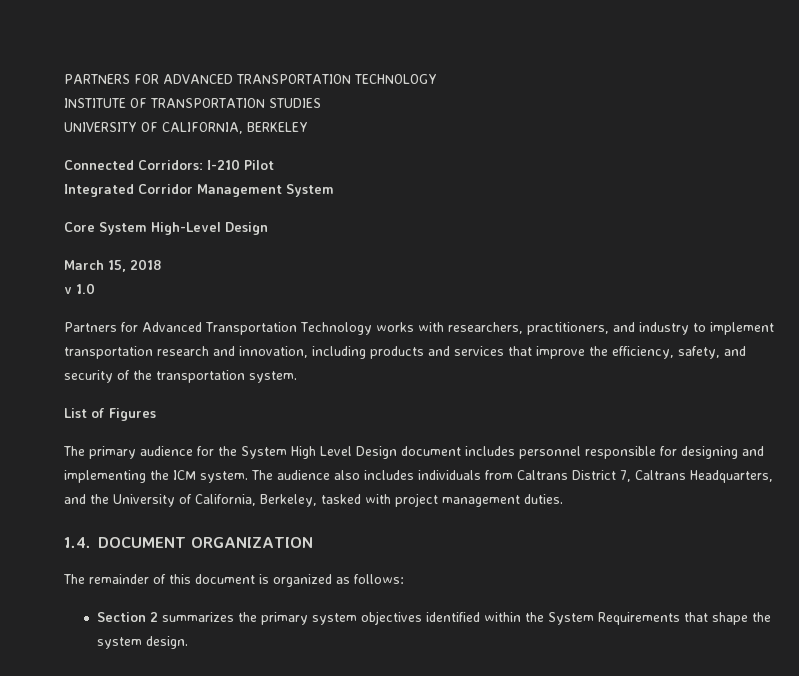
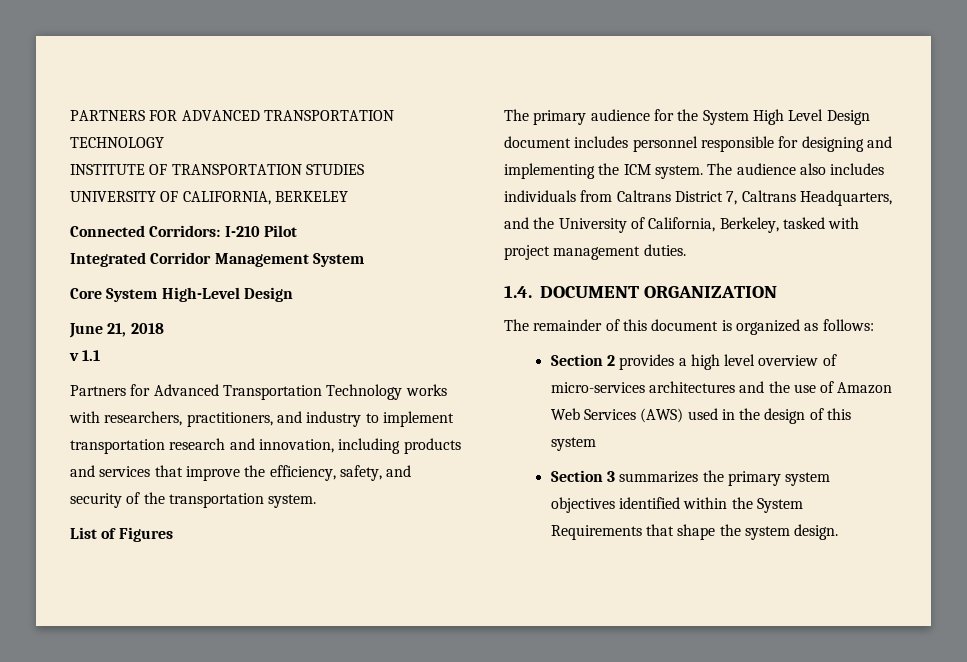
[64,260,126,272] March 15, -> [69,323,127,338] June 21,
[76,283,95,294] 1.0 -> [82,350,101,361] 1.1
(159, 617) none -> [619,354,837,370] [550,381,893,394] [550,408,852,424] [550,437,596,451] [550,470,615,482] provides a high level overview of micro-services architectures and the use of Amazon Web Services (AWS) used in the design of this system // Section 3

